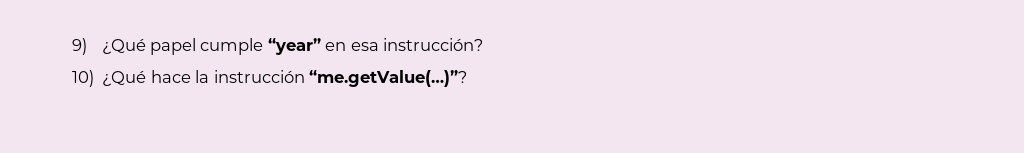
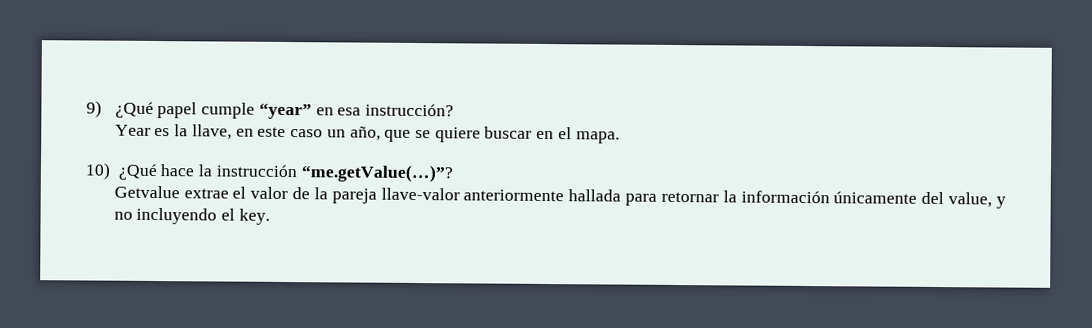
(484, 44) none -> [114,124,620,144] // Year es la llave, en este caso un año, que se quiere buscar en el mapa.
(468, 78) none -> [113,185,1006,209] [113,207,270,225] // Getvalue extrae el valor de la pareja llave-valor anteriormente hallada para retornar la información únicamente del value, y no incluyendo el key.

